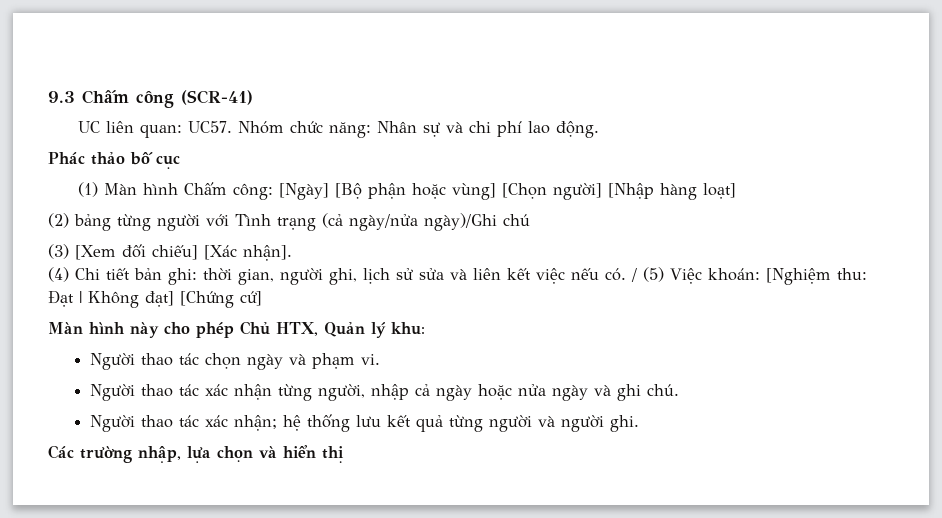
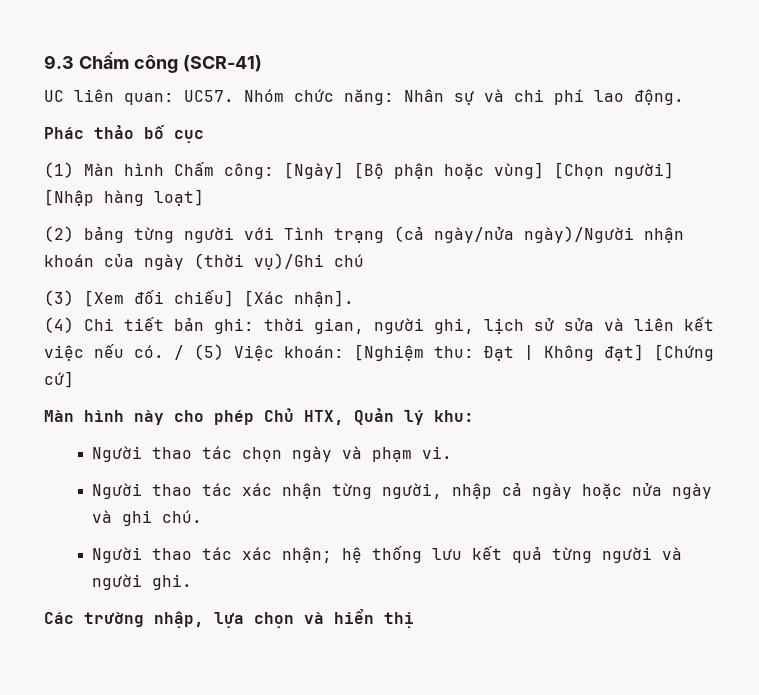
[424,213,497,231] ngày)/Ghi -> [524,226,684,243] [44,253,324,270] ngày)/Người nhận khoán của ngày (thời vụ)/Ghi

